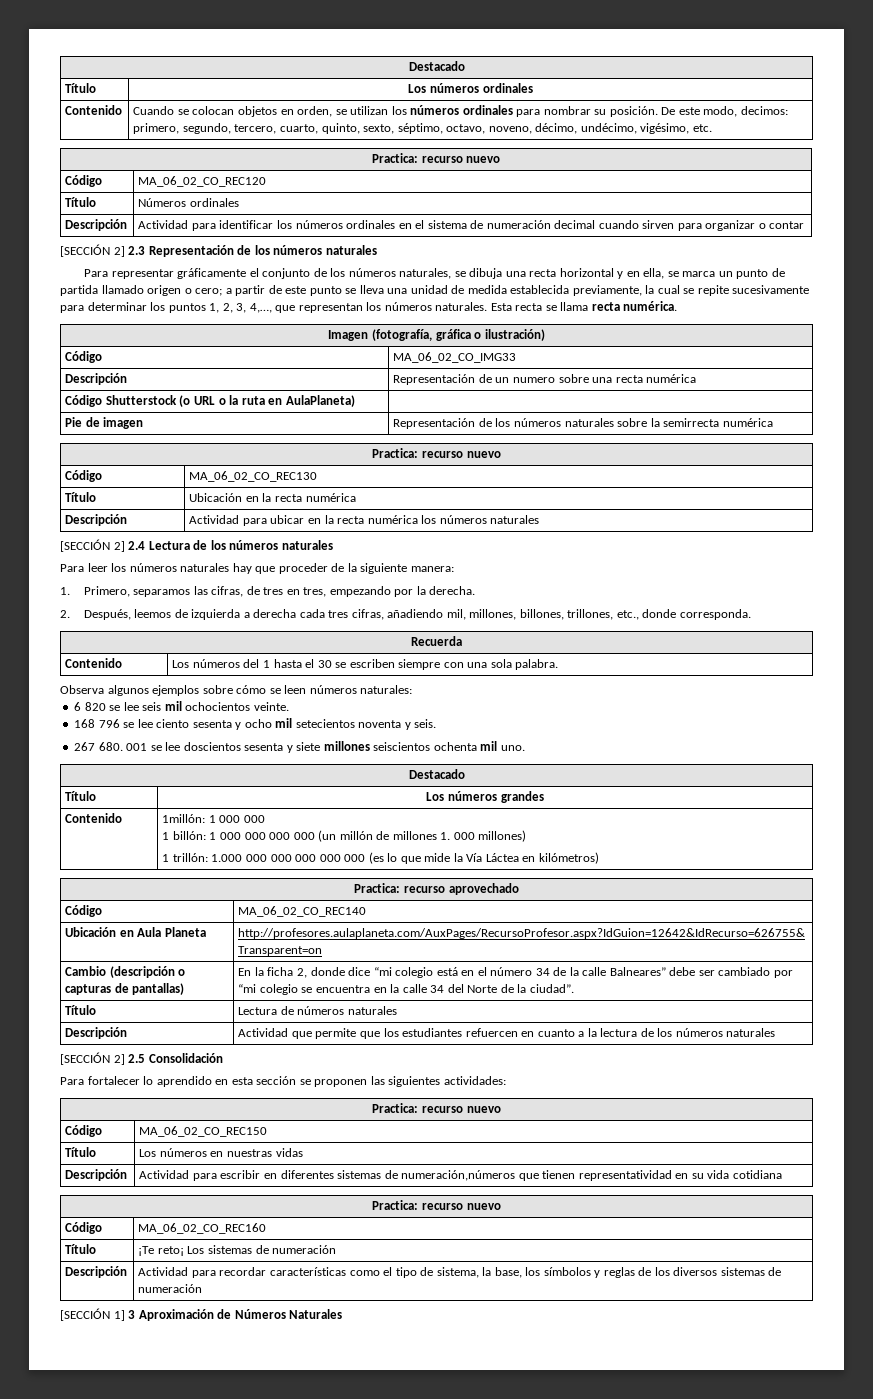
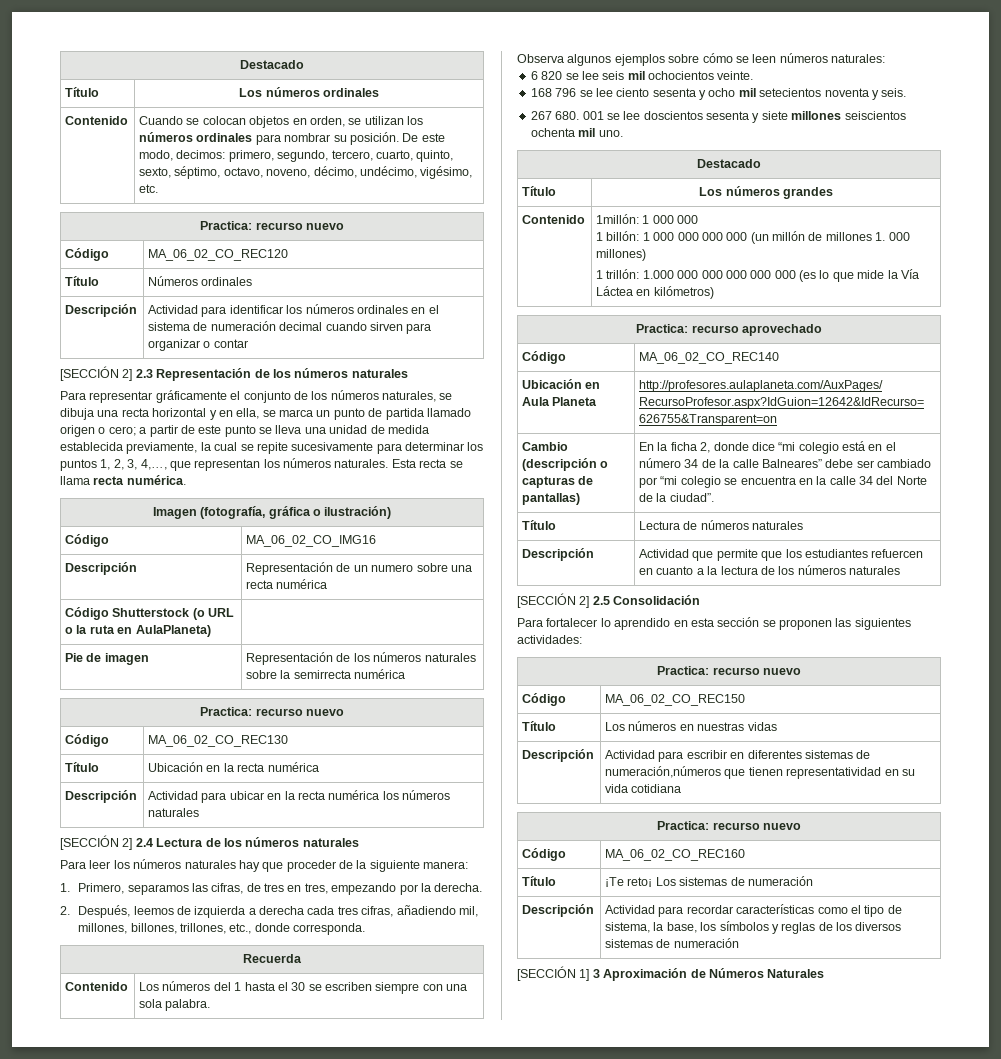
[393,352,517,363] MA_06_02_CO_IMG33 -> [246,535,377,547] MA_06_02_CO_IMG16

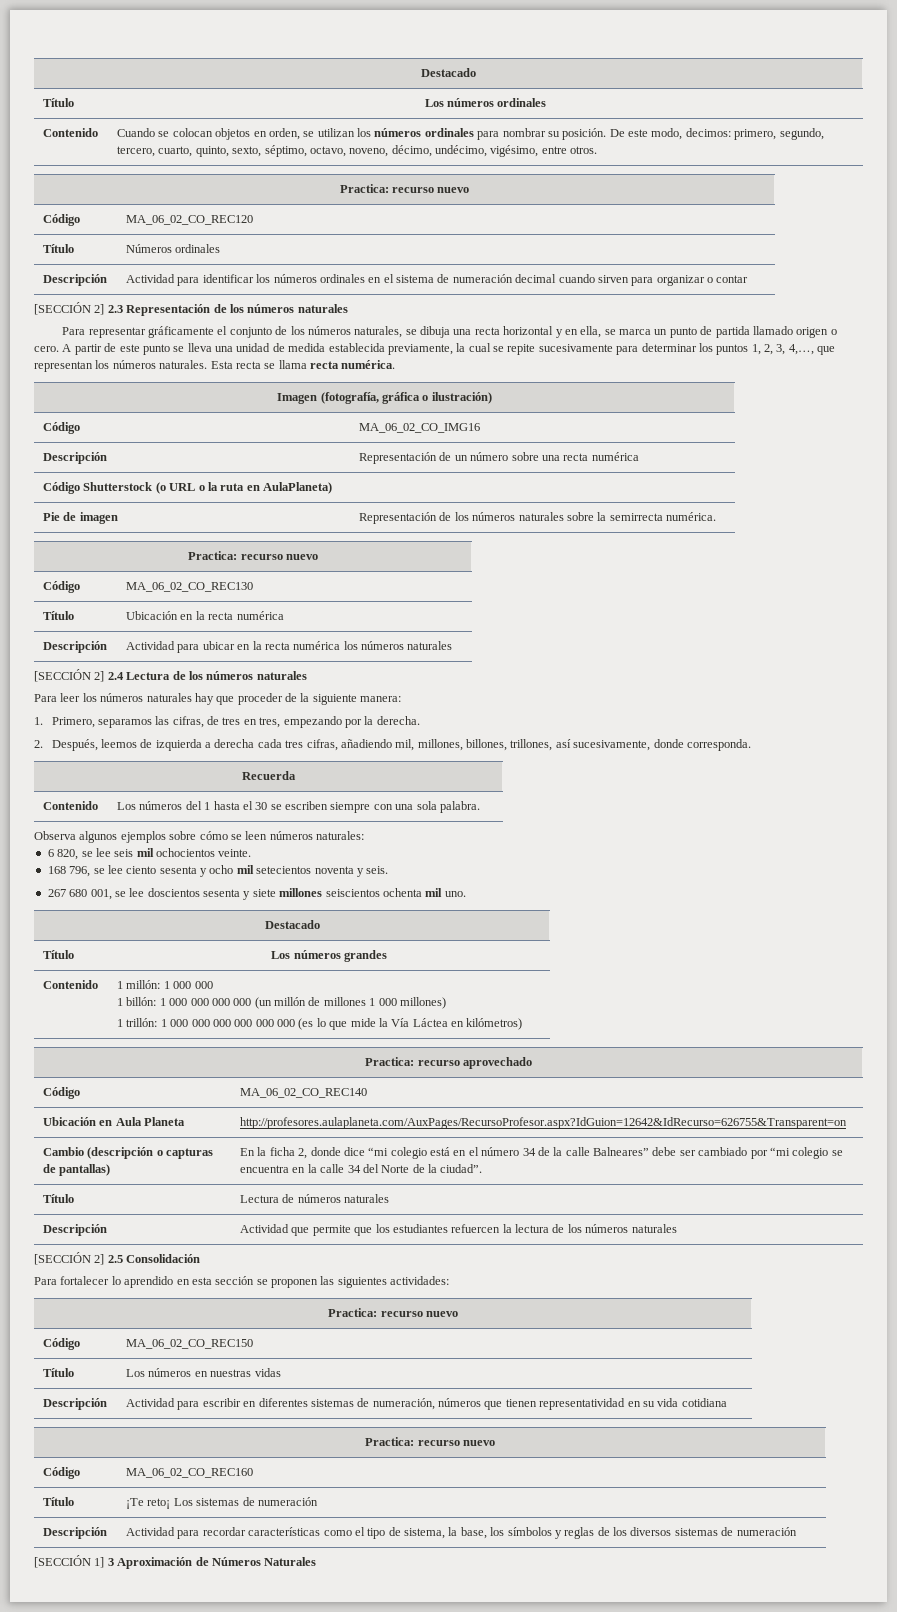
[139,184,159,193] etc. -> [541,146,598,154] entre otros.
[108,426,147,436] cero; a -> [34,344,72,352] cero. A
[371,564,414,572] numero -> [470,452,509,461] número
[354,669,406,679] numérica -> [666,512,717,521] numérica.
[229,923,252,934] etc., -> [555,739,651,751] así sucesivamente,
[541,71,563,80] 820 -> [57,849,79,860] 820,
[555,88,577,97] 796 -> [69,866,91,877] 796,
[555,111,604,120] 680. 001 -> [69,889,112,900] 680 001,
[596,214,640,224] 1millón: -> [117,980,161,989] 1 millón:
[875,232,886,241] 1. -> [369,998,376,1006] 1
[642,270,674,279] 1.000 -> [160,1019,189,1027] 1 000
[639,566,704,575] en cuanto a -> (501, 1228) none
[605,766,722,778] numeración,números -> [372,1398,482,1410] numeración, números

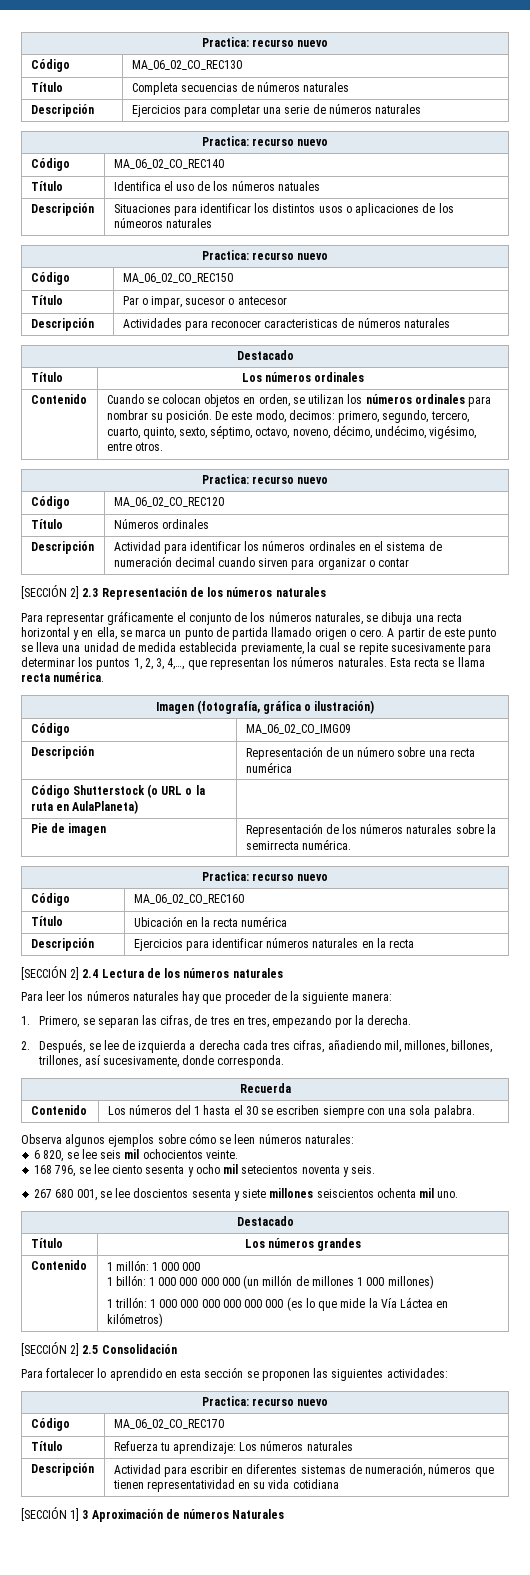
(421, 72) none -> [201,37,329,47] [30,59,70,72] [131,60,242,70] [30,82,63,92] [131,82,350,95] [30,104,94,117] [131,104,422,117] [201,136,329,146] [30,158,70,171] [113,159,224,169] [30,181,63,191] [113,181,320,191] [30,203,94,216] [113,203,454,216] [113,218,212,228] [201,250,329,260] [30,272,70,285] [122,273,233,283] [30,295,63,305] [122,296,287,308] [30,318,94,331] [122,318,450,331] Practica: recurso nuevo // Código | MA_06_02_CO_REC130 // Título | Completa secuencias de números naturales // Descripción | Ejercicios para completar una serie de números naturales // Practica: recurso nuevo // Código | MA_06_02_CO_REC140 // Título | Identifica el uso de los números natuales // Descripción | Situaciones para identificar los distintos usos o aplicaciones de los númeoros naturales // Practica: recurso nuevo // Código | MA_06_02_CO_REC150 // Título | Par o impar, sucesor o antecesor // Descripción | Actividades para reconocer caracteristicas de números naturales //
[359,423,481,433] MA_06_02_CO_IMG16 -> [245,724,351,734] MA_06_02_CO_IMG09
[126,582,254,592] MA_06_02_CO_REC130 -> [133,894,244,904] MA_06_02_CO_REC160
[126,641,453,653] Actividad para ubicar en la recta numérica los números naturales -> [133,938,415,951] Ejercicios para identificar números naturales en la recta
[97,719,152,728] separamos -> [82,1017,139,1028] se separan
[100,739,137,748] leemos -> [88,1040,119,1050] se lee
[365,1057,532,1069] [43,1087,81,1099] [240,1088,368,1098] [43,1117,186,1126] [240,1117,848,1129] [43,1147,214,1159] [43,1164,111,1176] [240,1147,843,1159] [240,1164,483,1173] [43,1194,75,1203] [240,1194,390,1203] [43,1224,108,1236] [240,1224,677,1236] // Practica: recurso aprovechado // Código | MA_06_02_CO_REC140 // Ubicación en Aula Planeta | http://profesores.aulaplaneta.com/AuxPages/RecursoProfesor.aspx?IdGuion=12642&IdRecurso=626755&Transparent=on // Cambio (descripción o capturas de pantallas) | En la ficha 2, donde dice “mi colegio está en el número 34 de la calle Balneares” debe ser cambiado por “mi colegio se encuentra en la calle 34 del Norte de la ciudad”. // Título | Lectura de números naturales // Descripción | Actividad que permite que los estudiantes refuercen la lectura de los números naturales -> (163, 1320) none
[126,1339,254,1349] [43,1368,75,1377] [126,1368,281,1377] MA_06_02_CO_REC150 // Título | Los números en nuestras vidas -> [113,1419,224,1429] [30,1441,63,1451] [113,1441,353,1454] MA_06_02_CO_REC170 // Título | Refuerza tu aprendizaje: Los números naturales
[365,1437,495,1446] [43,1467,81,1479] [126,1468,254,1478] [43,1497,75,1506] [126,1497,318,1509] [43,1527,108,1539] [126,1527,797,1539] // Practica: recurso nuevo // Código | MA_06_02_CO_REC160 // Título | ¡Te reto¡ Los sistemas de numeración // Descripción | Actividad para recordar características como el tipo de sistema, la base, los símbolos y reglas de los diversos sistemas de numeración -> (339, 1484) none
[211,1557,261,1566] Números -> [183,1509,230,1519] números

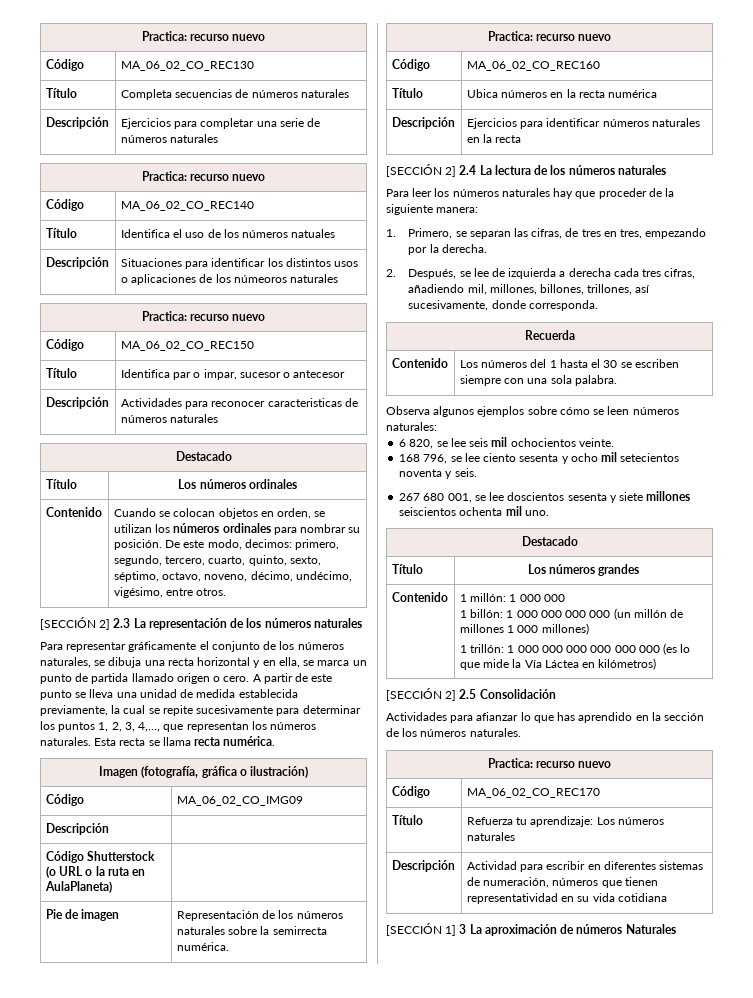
[122,296,139,305] Par -> [120,369,192,380] Identifica par
[201,474,329,484] [30,496,70,509] [113,497,224,507] [30,519,63,529] [113,519,209,529] [30,541,94,554] [113,541,442,554] [113,556,410,570] // Practica: recurso nuevo // Código | MA_06_02_CO_REC120 // Título | Números ordinales // Descripción | Actividad para identificar los números ordinales en el sistema de numeración decimal cuando sirven para organizar o contar -> (227, 592) none
[101,587,187,600] Representación -> [133,618,227,630] La representación
[245,746,475,760] [245,762,292,773] Representación de un número sobre una recta numérica -> (109, 829) none
[133,916,183,927] Ubicación -> [466,89,548,98] Ubica números
[101,969,144,978] Lectura -> [479,165,531,175] La lectura
[21,1367,448,1381] Para fortalecer lo aprendido en esta sección se proponen las siguientes actividades: -> [386,712,705,723] [386,728,521,737] Actividades para afianzar lo que has aprendido en la sección de los números naturales.
[91,1509,163,1522] Aproximación -> [469,924,557,936] La aproximación

